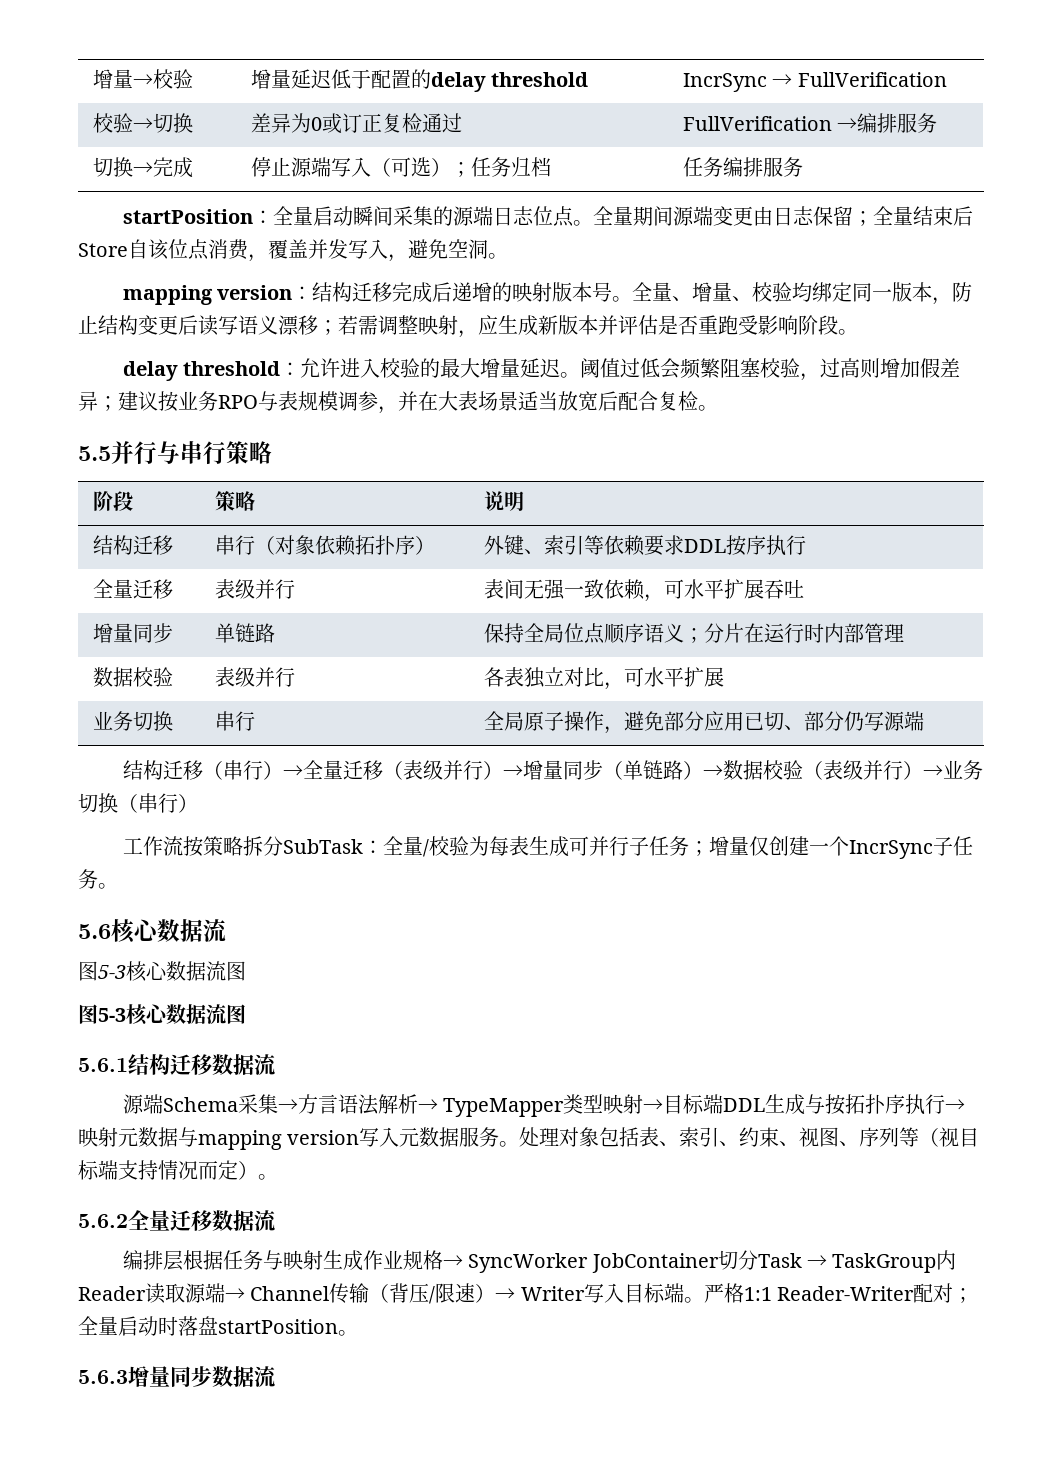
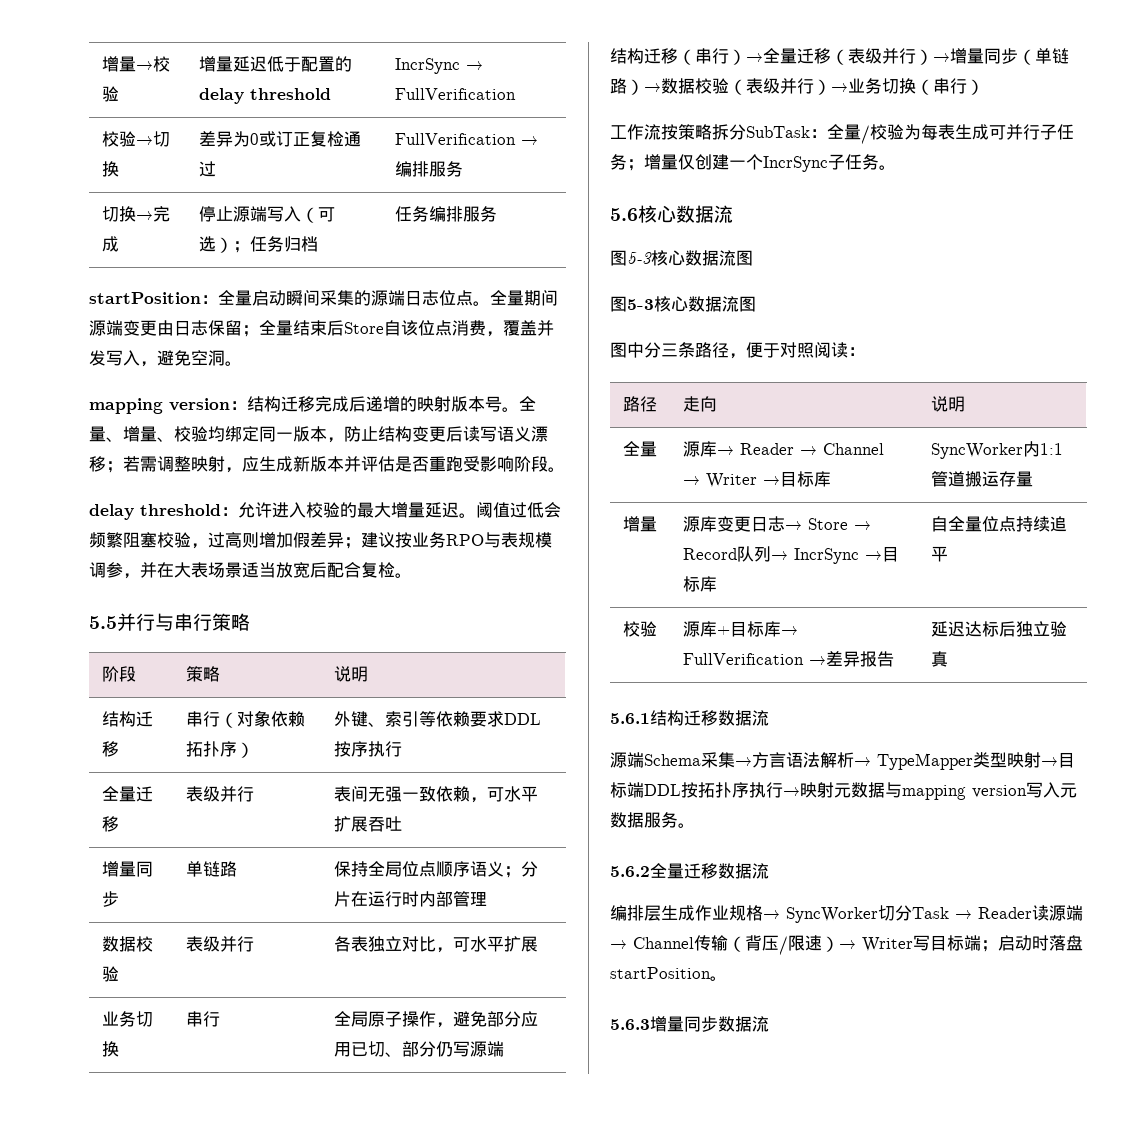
(246, 1014) none -> [610,342,865,359] [622,396,657,412] [682,396,717,412] [930,396,965,412] [622,441,657,457] [682,441,884,457] [682,471,831,488] [930,441,1063,459] [930,471,1033,487] [622,516,657,532] [682,516,871,532] [682,546,899,564] [682,576,717,592] [930,516,1067,532] [930,546,948,562] [622,621,657,637] [682,621,798,637] [682,651,894,667] [930,621,1067,637] [930,651,948,667] // 图中分三条路径，便于对照阅读： // 路径 | 走向 | 说明 // 全量 | 源库→ Reader → Channel → Writer →目标库 | SyncWorker内1:1管道搬运存量 // 增量 | 源库变更日志→ Store → Record队列→ IncrSync →目标库 | 自全量位点持续追平 // 校验 | 源库+目标库→ FullVerification →差异报告 | 延迟达标后独立验真
[765,1094,826,1115] 生成与 -> (681, 790) none
[519,1127,980,1147] [78,1160,278,1180] 处理对象包括表、索引、约束、视图、序列等（视目标端支持情况而定）。 -> (695, 825) none
[182,1250,323,1270] 根据任务与映射 -> (661, 913) none
[591,1253,719,1273] JobContainer -> (878, 915) none
[832,1250,957,1273] [78,1283,185,1304] TaskGroup内Reader读取 -> [978,905,1049,921] Reader读
[603,1283,974,1303] [78,1316,118,1335] 入目标端。严格1:1 Reader-Writer配对；全量 -> [930,935,998,952] 目标端；

